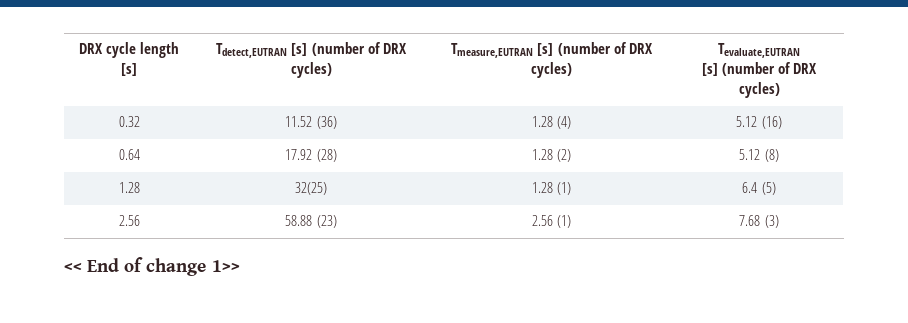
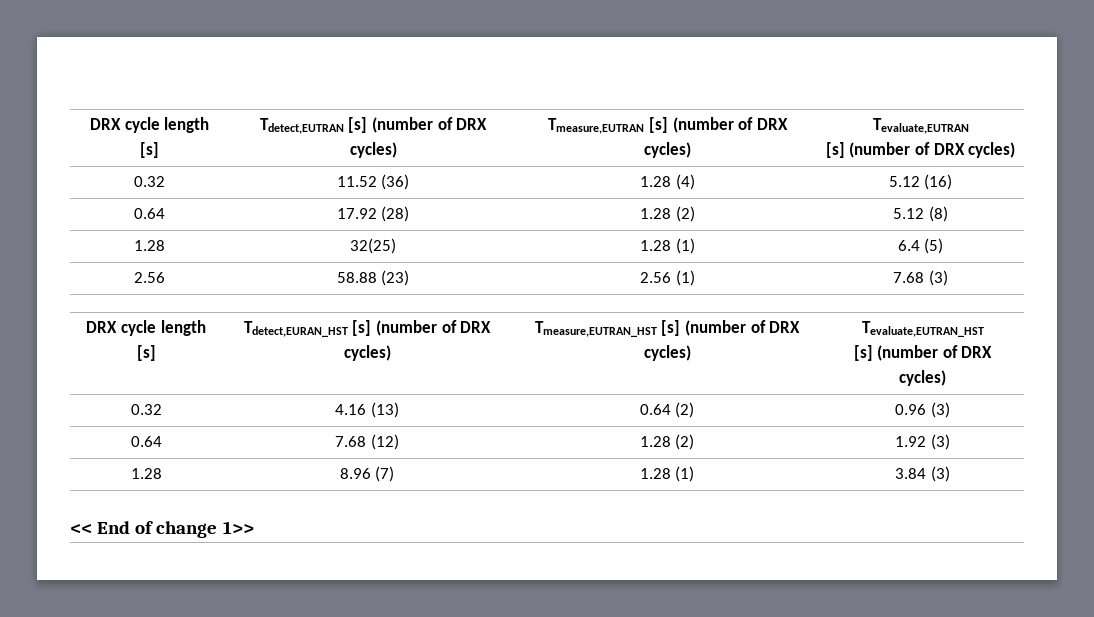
(779, 221) none -> [86,320,206,336] [136,345,156,361] [243,320,492,337] [343,345,391,361] [534,320,801,337] [643,345,691,361] [861,321,984,337] [853,345,993,361] [899,370,946,386] [130,404,162,415] [335,402,399,418] [639,402,695,418] [895,402,950,418] [130,436,162,447] [335,434,399,450] [639,434,695,450] [895,434,950,450] [130,468,162,479] [339,466,395,482] [639,466,695,482] [895,466,950,482] // DRX cycle length [s] | Tdetect,EURAN_HST [s] (number of DRX cycles) | Tmeasure,EUTRAN_HST [s] (number of DRX cycles) | Tevaluate,EUTRAN_HST // [s] (number of DRX cycles) // 0.32 | 4.16 (13) | 0.64 (2) | 0.96 (3) // 0.64 | 7.68 (12) | 1.28 (2) | 1.92 (3) // 1.28 | 8.96 (7) | 1.28 (1) | 3.84 (3)

